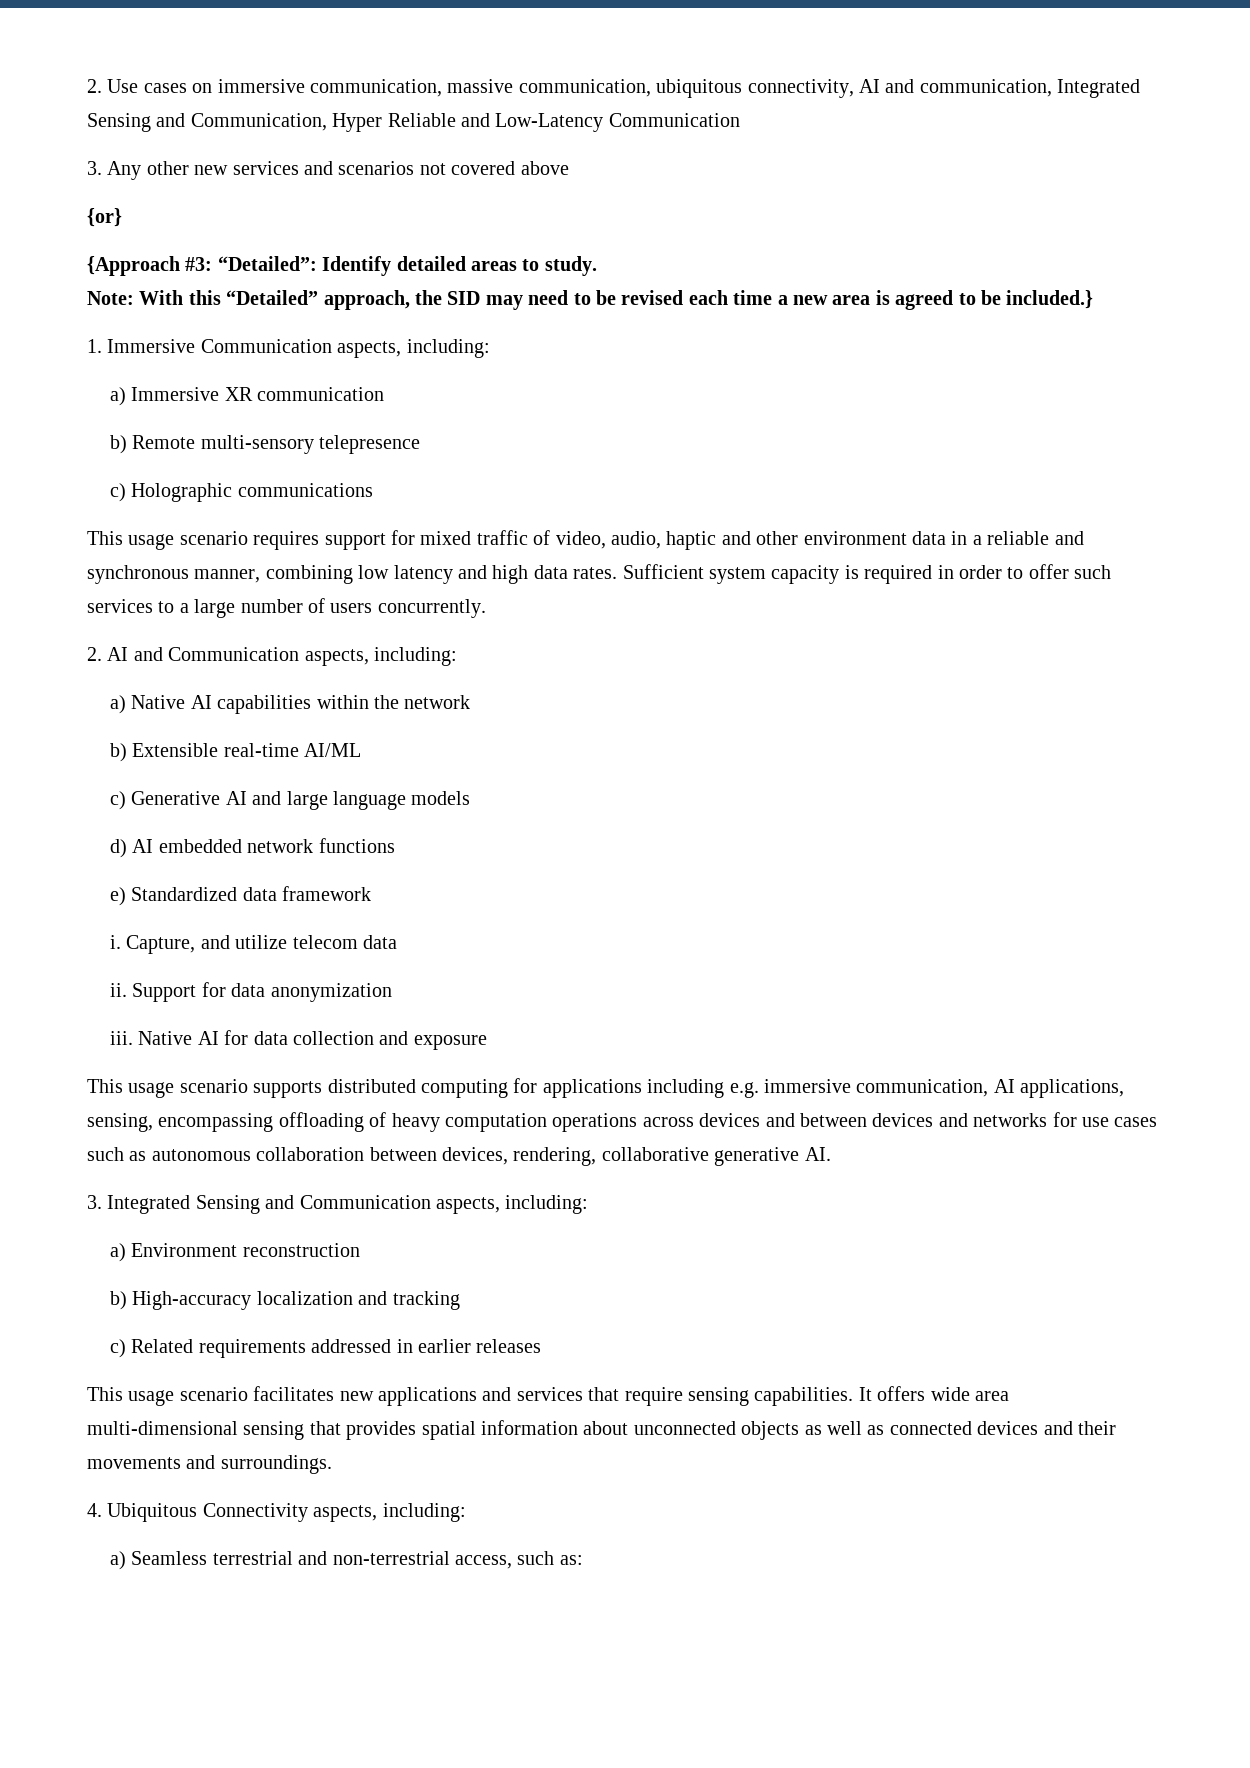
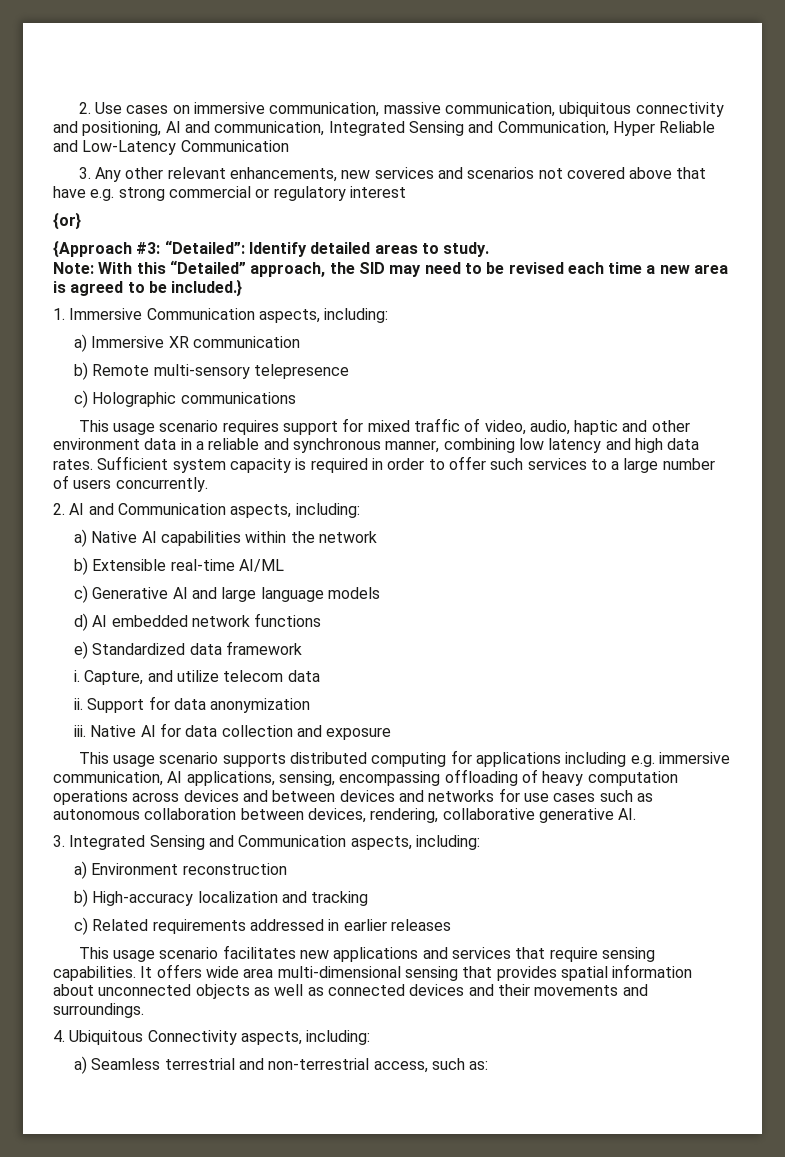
[747,79,854,98] connectivity, -> [635,102,724,117] [53,121,162,136] connectivity and positioning,
(189, 168) none -> [167,167,337,182] relevant enhancements,
(569, 168) none -> [676,167,707,179] [53,186,406,201] that have e.g. strong commercial or regulatory interest

